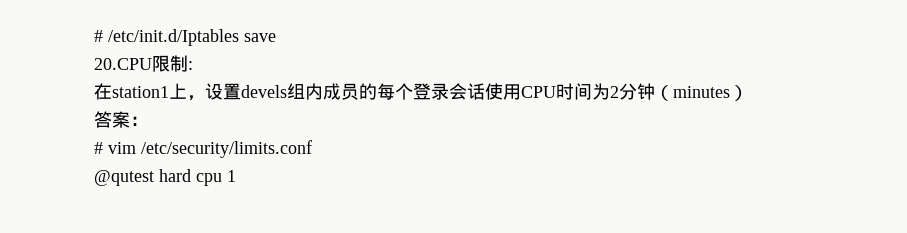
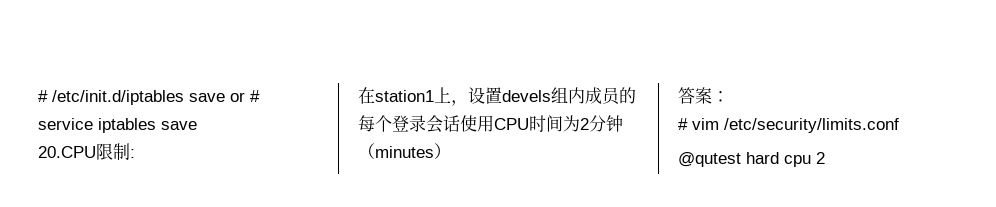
[94,29,239,46] # /etc/init.d/Iptables -> [38,90,260,105] [38,118,156,133] # /etc/init.d/iptables save or # service iptables
[227,170,236,182] 1 -> [816,152,825,164] 2

